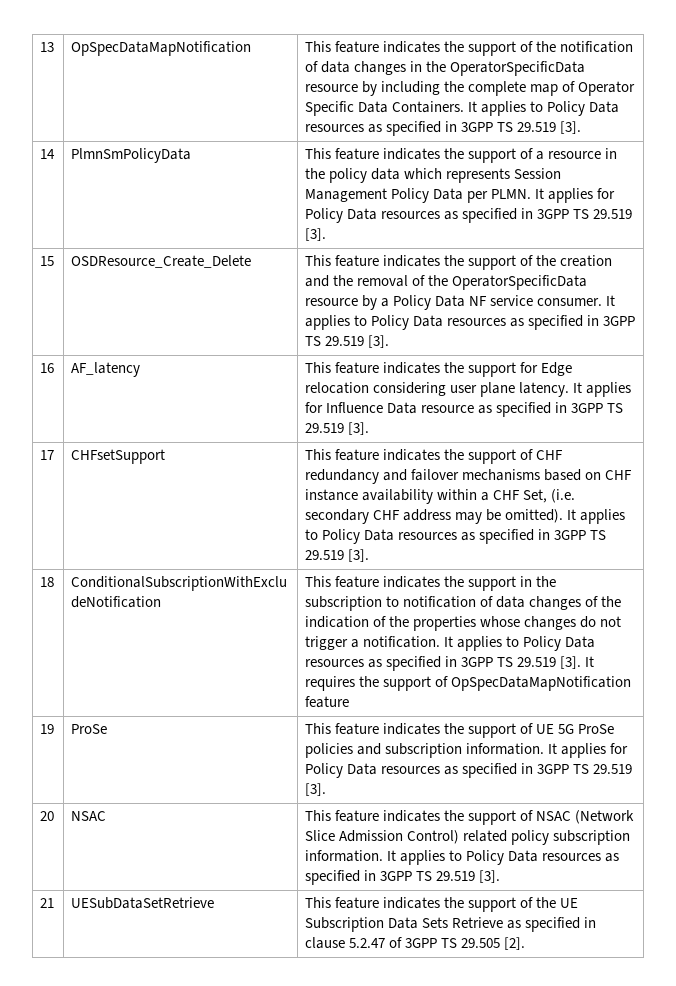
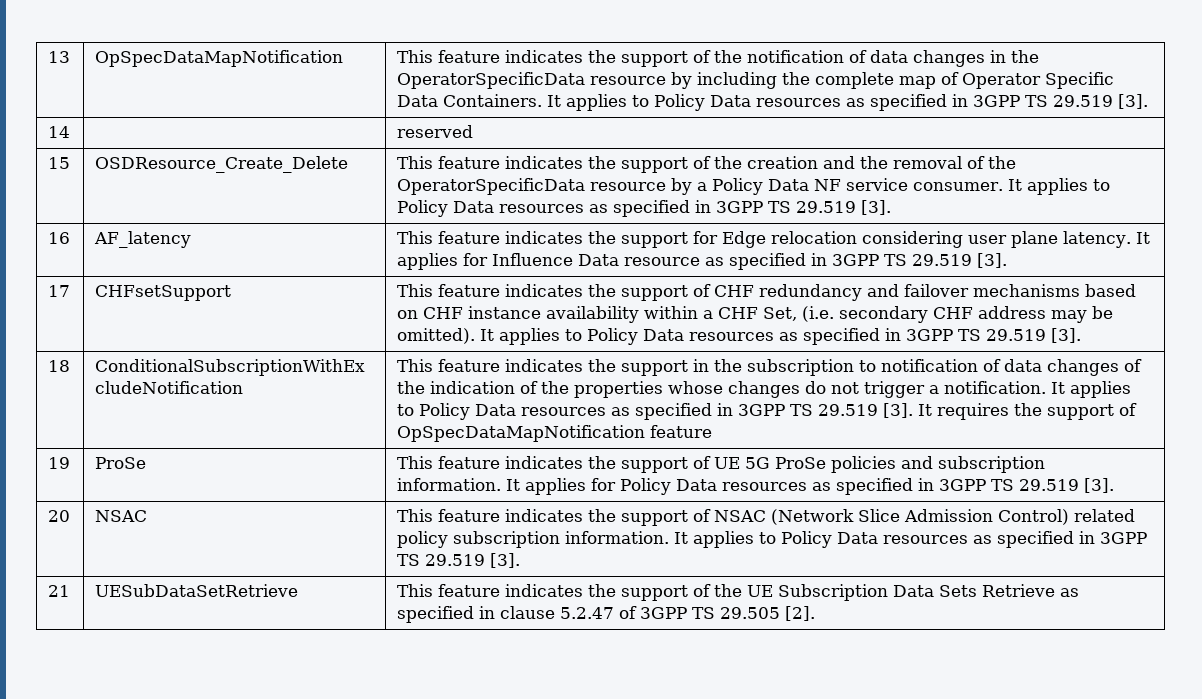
[71,148,192,163] [305,148,618,163] [305,168,562,183] [305,188,616,203] [305,208,633,223] [305,228,327,241] PlmnSmPolicyData | This feature indicates the support of a resource in the policy data which represents Session Management Policy Data per PLMN. It applies for Policy Data resources as specified in 3GPP TS 29.519 [3]. -> [397,125,474,138] | reserved

